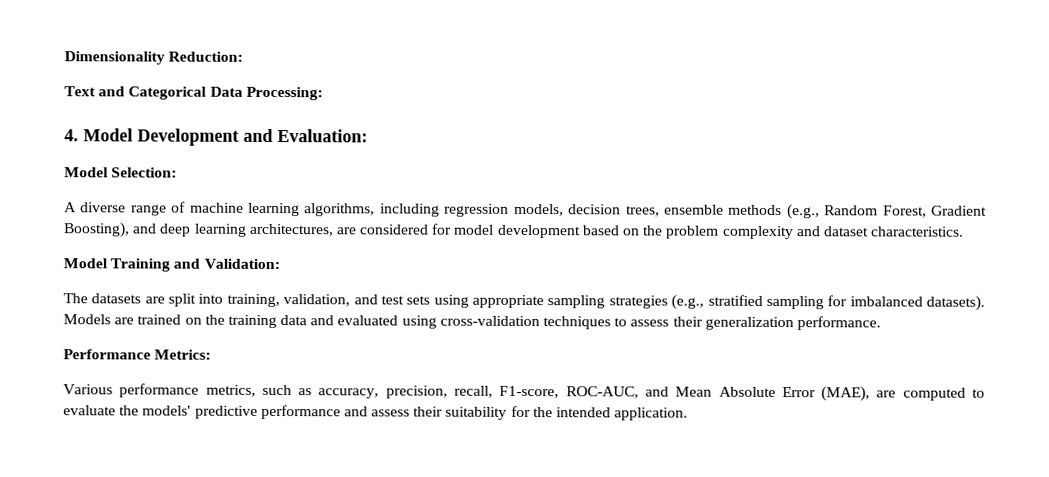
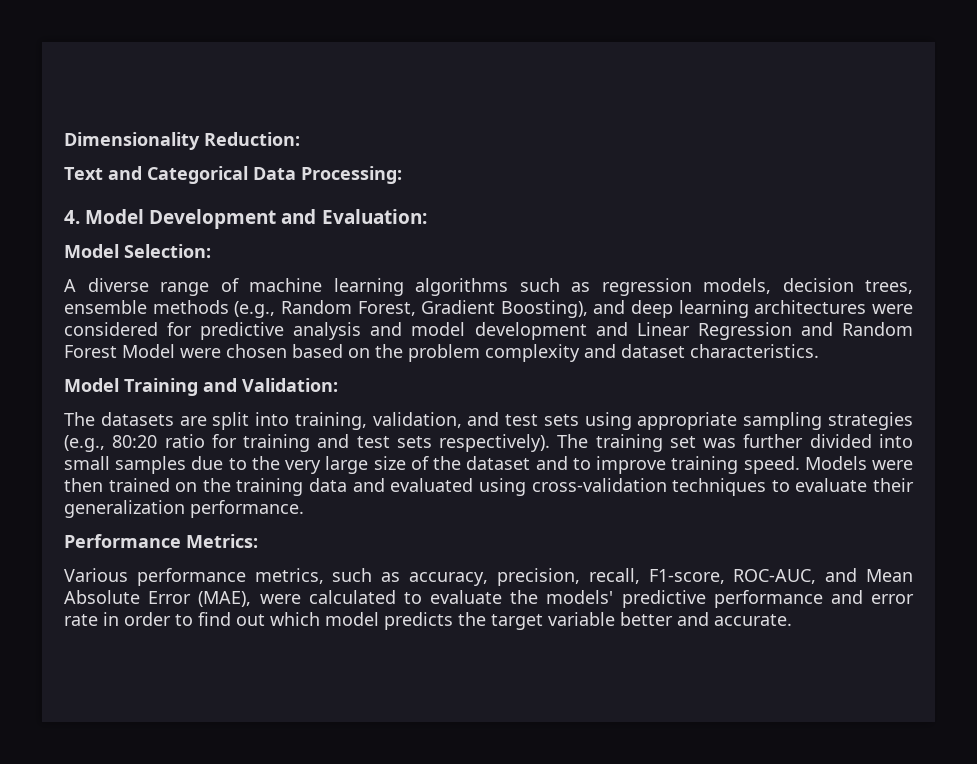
[304,203,440,217] algorithms, including -> [415,278,590,296] algorithms such as
[249,223,581,239] architectures, are considered for model development -> [754,300,913,314] [64,322,914,340] [64,344,287,358] architectures were considered for predictive analysis and model development and Linear Regression and Random Forest Model were chosen
[707,294,985,311] [63,314,135,325] stratified sampling for imbalanced datasets). Models are -> [112,434,913,452] [64,456,914,474] [64,478,103,492] 80:20 ratio for training and test sets respectively). The training set was further divided into small samples due to the very large size of the dataset and to improve training speed. Models were then
[630,319,670,327] assess -> [795,478,868,492] evaluate
[876,387,966,401] are computed -> [259,590,396,604] were calculated
[371,405,689,421] assess their suitability for the intended application. -> [870,594,914,604] [64,612,792,630] error rate in order to find out which model predicts the target variable better and accurate.

